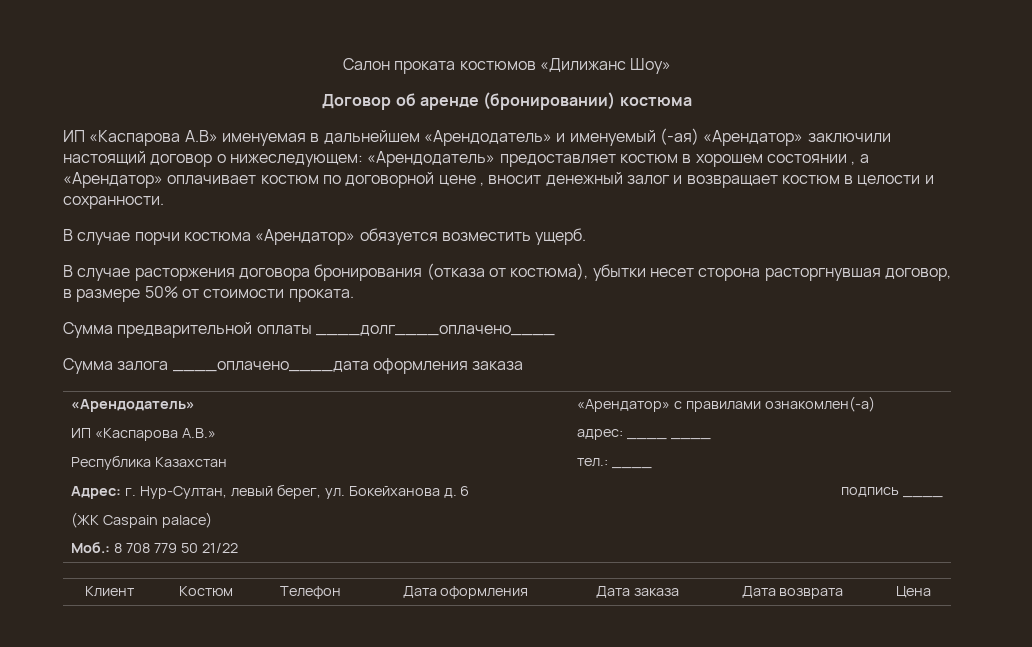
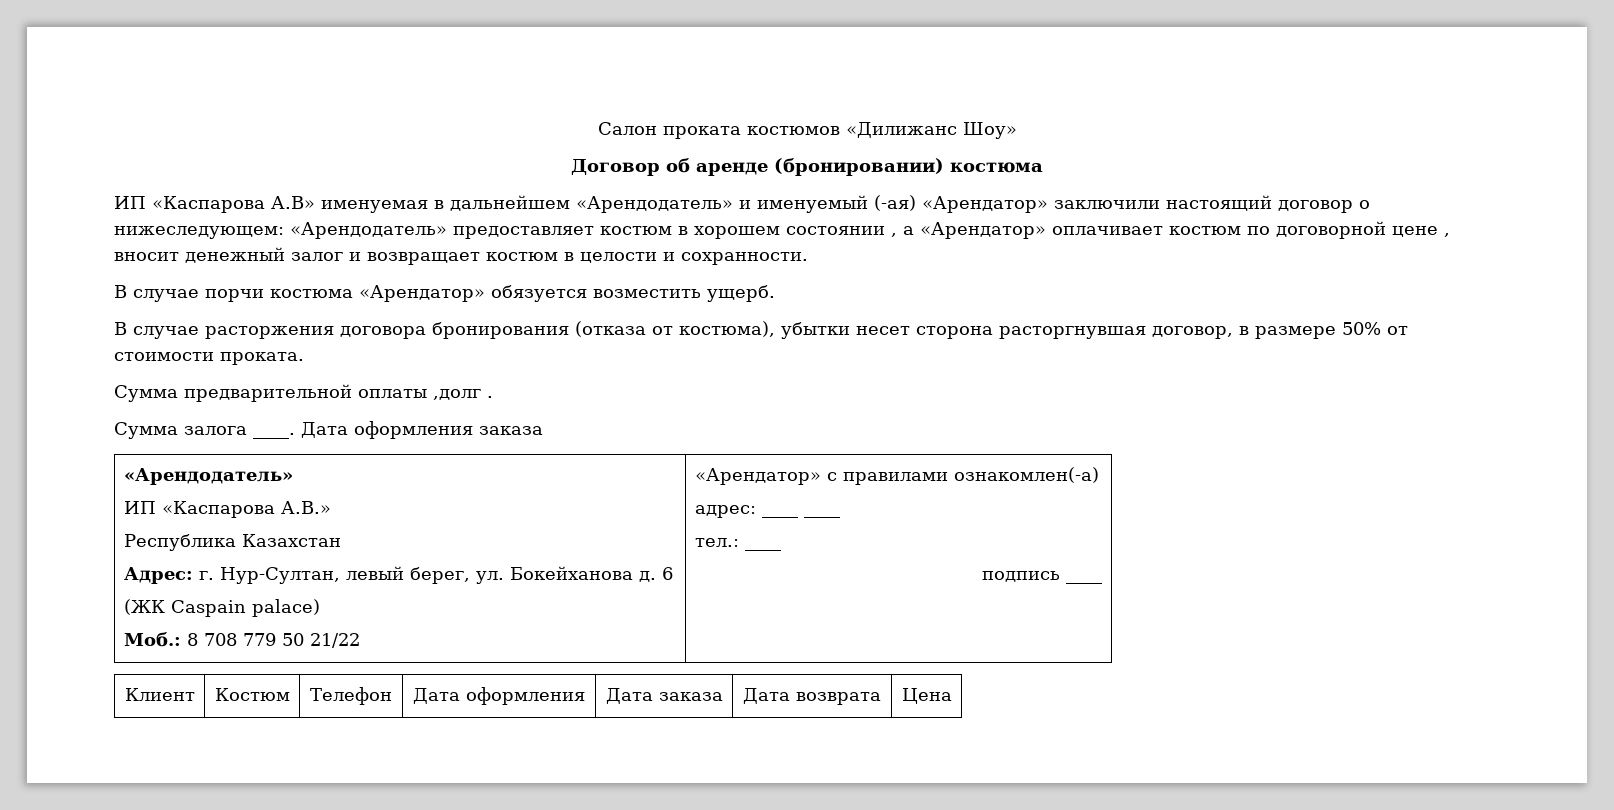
[315,325,555,336] ____долг____оплачено____ -> [433,389,493,400] ,долг .
[172,361,369,372] ____оплачено____дата -> [253,422,348,439] ____. Дата

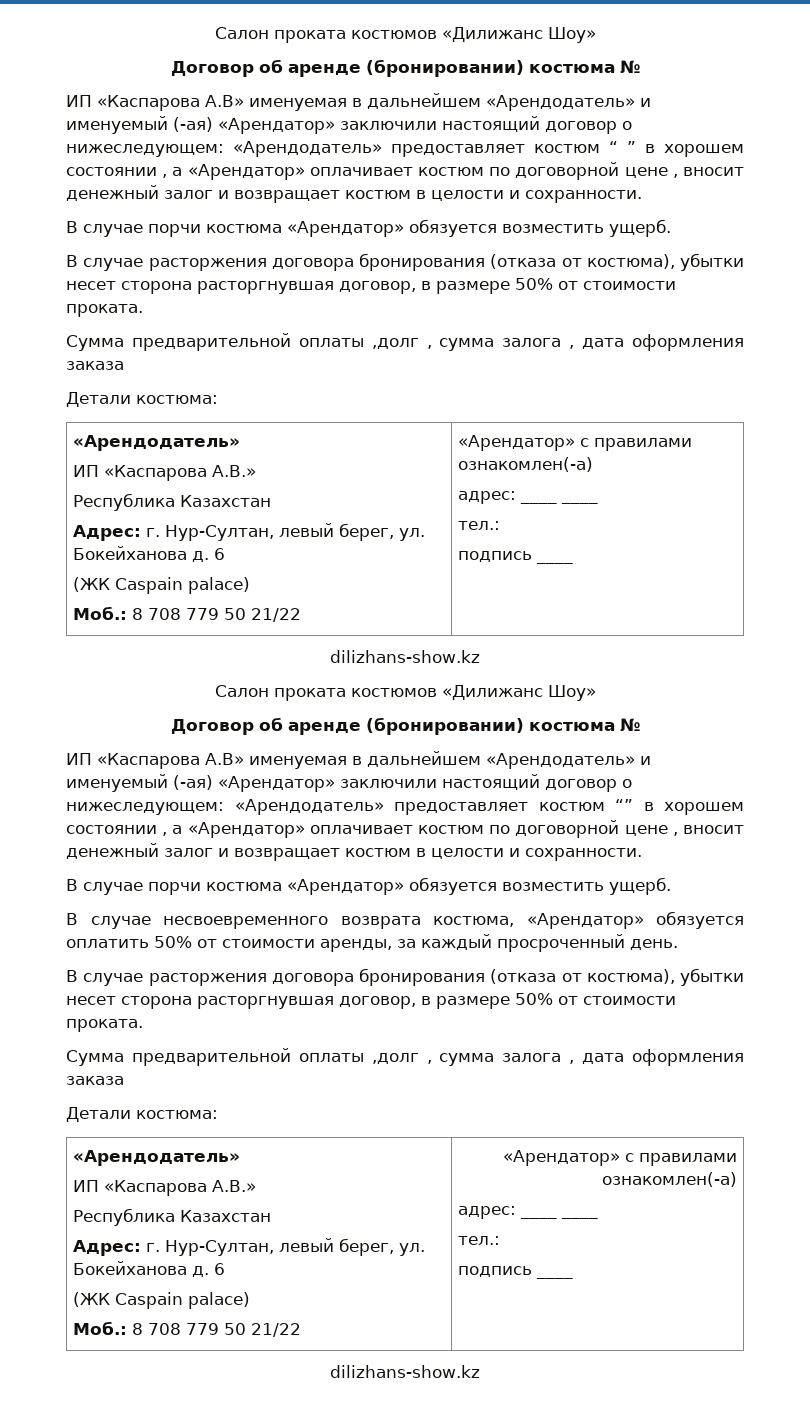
(1043, 167) none -> [619,60,640,73] №
(672, 230) none -> [609,141,636,153] “ ”
[487,396,493,398] [114,421,543,439] . // Сумма залога ____. Дата оформления заказа -> [426,334,745,351] [66,361,124,370] [66,392,218,407] , сумма залога , дата оформления заказа // Детали костюма:
[744,547,781,551] [982,571,1103,584] [124,688,195,701] [214,688,290,701] [310,687,392,705] [413,687,585,705] [605,688,723,704] [743,688,881,705] [901,688,952,704] ____ // подпись ____ // Клиент | Костюм | Телефон | Дата оформления | Дата заказа | Дата возврата | Цена -> [458,551,574,564] [330,650,481,663] [214,685,596,701] [170,717,640,735] [66,751,651,769] [66,774,632,792] [66,799,744,815] [66,820,745,838] [66,843,642,861] [66,877,671,895] [66,911,744,929] [66,934,678,952] [66,968,744,986] [66,993,676,1009] [66,1019,143,1032] [66,1048,745,1066] [66,1076,124,1085] [66,1107,218,1122] [73,1150,241,1166] [73,1180,257,1196] [73,1208,272,1226] [73,1238,426,1256] [73,1261,226,1277] [73,1292,251,1309] [73,1321,302,1337] [502,1150,737,1166] [601,1172,737,1187] [458,1206,599,1219] [458,1236,501,1245] [458,1266,574,1279] [330,1365,481,1378] // подпись ____ // dilizhans-show.kz // Салон проката костюмов «Дилижанс Шоу» // Договор об аренде (бронировании) костюма № // ИП «Каспарова А.В» именуемая в дальнейшем «Арендодатель» и именуемый (-ая) «Арендатор» заключили настоящий договор о нижеследующем: «Арендодатель» предоставляет костюм “” в хорошем состоянии , а «Арендатор» оплачивает костюм по договорной цене , вносит денежный залог и возвращает костюм в целости и сохранности. // В случае порчи костюма «Арендатор» обязуется возместить ущерб. // В случае несвоевременного возврата костюма, «Арендатор» обязуется оплатить 50% от стоимости аренды, за каждый просроченный день. // В случае расторжения договора бронирования (отказа от костюма), убытки несет сторона расторгнувшая договор, в размере 50% от стоимости проката. // Сумма предварительной оплаты ,долг , сумма залога , дата оформления заказа // Детали костюма: // «Арендодатель» // ИП «Каспарова А.В.» // Республика Казахстан // Адрес: г. Нур-Султан, левый берег, ул. Бокейханова д. 6 // (ЖК Caspain palace) // Моб.: 8 708 779 50 21/22 | «Арендатор» с правилами ознакомлен(-а) // адрес: ____ ____ // тел.: // подпись ____ // dilizhans-show.kz

